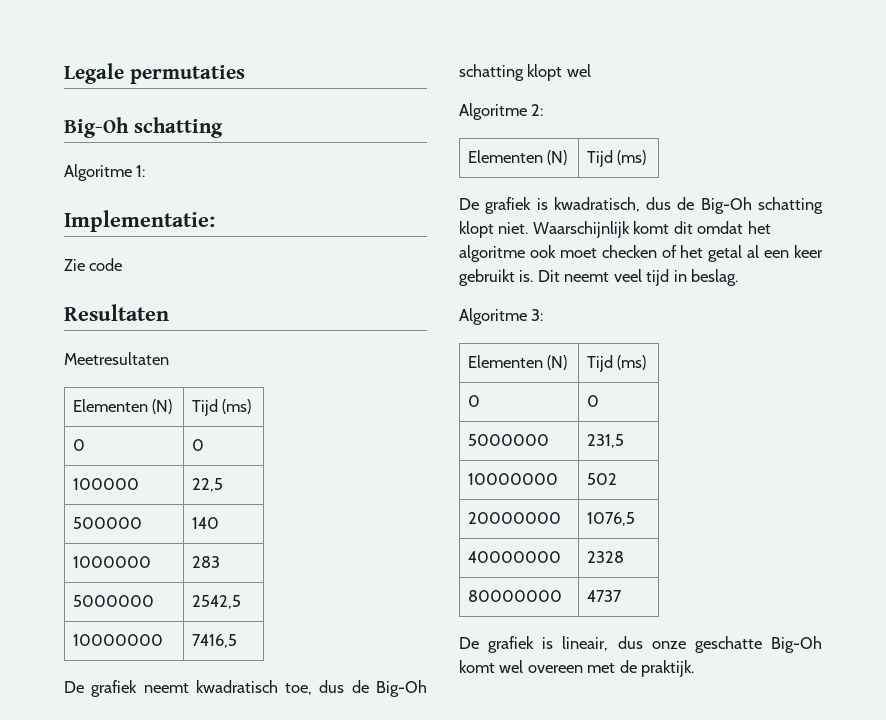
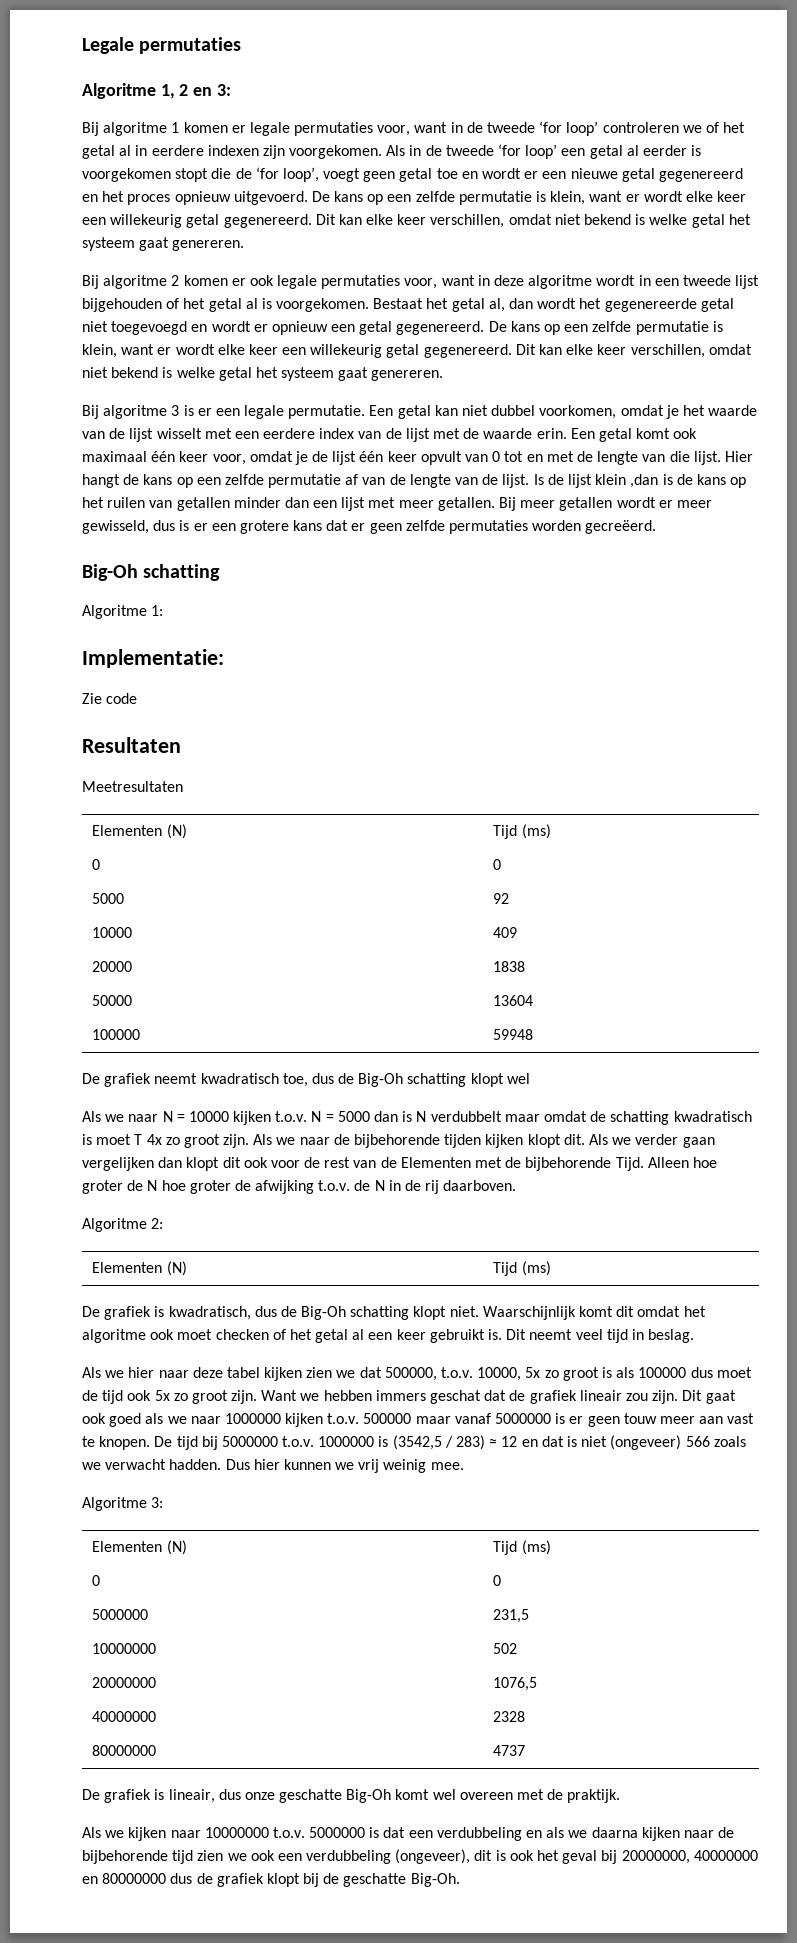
(245, 74) none -> [82,83,231,99] [82,121,746,136] [82,144,702,159] [82,167,743,182] [82,191,747,205] [82,214,751,228] [82,237,245,251] [82,275,760,289] [82,298,734,312] [82,321,723,335] [82,344,752,358] [82,367,444,381] [82,405,758,419] [82,428,698,442] [82,451,753,465] [82,474,747,488] [82,497,712,511] [82,520,657,534] // Algoritme 1, 2 en 3: // Bij algoritme 1 komen er legale permutaties voor, want in de tweede ‘for loop’ controleren we of het getal al in eerdere indexen zijn voorgekomen. Als in de tweede ‘for loop’ een getal al eerder is voorgekomen stopt die de ‘for loop’, voegt geen getal toe en wordt er een nieuwe getal gegenereerd en het proces opnieuw uitgevoerd. De kans op een zelfde permutatie is klein, want er wordt elke keer een willekeurig getal gegenereerd. Dit kan elke keer verschillen, omdat niet bekend is welke getal het systeem gaat genereren. // Bij algoritme 2 komen er ook legale permutaties voor, want in deze algoritme wordt in een tweede lijst bijgehouden of het getal al is voorgekomen. Bestaat het getal al, dan wordt het gegenereerde getal niet toegevoegd en wordt er opnieuw een getal gegenereerd. De kans op een zelfde permutatie is klein, want er wordt elke keer een willekeurig getal gegenereerd. Dit kan elke keer verschillen, omdat niet bekend is welke getal het systeem gaat genereren. // Bij algoritme 3 is er een legale permutatie. Een getal kan niet dubbel voorkomen, omdat je het waarde van de lijst wisselt met een eerdere index van de lijst met de waarde erin. Een getal komt ook maximaal één keer voor, omdat je de lijst één keer opvult van 0 tot en met de lengte van die lijst. Hier hangt de kans op een zelfde permutatie af van de lengte van de lijst. Is de lijst klein ,dan is de kans op het ruilen van getallen minder dan een lijst met meer getallen. Bij meer getallen wordt er meer gewisseld, dus is er een grotere kans dat er geen zelfde permutaties worden gecreëerd.
[72,478,139,490] [191,478,223,492] [72,517,142,529] [191,517,219,529] [72,556,151,568] [191,556,220,568] [72,595,154,607] [191,595,241,609] [72,634,163,646] [191,634,237,648] 100000 | 22,5 // 500000 | 140 // 1000000 | 283 // 5000000 | 2542,5 // 10000000 | 7416,5 -> [92,893,125,904] [493,893,510,904] [92,927,133,938] [493,927,518,938] [92,961,133,972] [493,961,526,972] [92,995,133,1006] [493,995,534,1006] [92,1029,141,1040] [493,1029,534,1040] 5000 | 92 // 10000 | 409 // 20000 | 1838 // 50000 | 13604 // 100000 | 59948
(591, 70) none -> [82,1111,752,1125] [82,1134,715,1148] [82,1157,717,1171] [82,1180,517,1194] // Als we naar N = 10000 kijken t.o.v. N = 5000 dan is N verdubbelt maar omdat de schatting kwadratisch is moet T 4x zo groot zijn. Als we naar de bijbehorende tijden kijken klopt dit. Als we verder gaan vergelijken dan klopt dit ook voor de rest van de Elementen met de bijbehorende Tijd. Alleen hoe groter de N hoe groter de afwijking t.o.v. de N in de rij daarboven.
(739, 277) none -> [82,1367,752,1381] [82,1390,736,1404] [82,1413,755,1427] [82,1435,746,1450] [82,1459,464,1473] // Als we hier naar deze tabel kijken zien we dat 500000, t.o.v. 10000, 5x zo groot is als 100000 dus moet de tijd ook 5x zo groot zijn. Want we hebben immers geschat dat de grafiek lineair zou zijn. Dit gaat ook goed als we naar 1000000 kijken t.o.v. 500000 maar vanaf 5000000 is er geen touw meer aan vast te knopen. De tijd bij 5000000 t.o.v. 1000000 is (3542,5 / 283) ≈ 12 en dat is niet (ongeveer) 566 zoals we verwacht hadden. Dus hier kunnen we vrij weinig mee.
(695, 668) none -> [82,1827,735,1841] [82,1849,758,1864] [82,1873,460,1887] // Als we kijken naar 10000000 t.o.v. 5000000 is dat een verdubbeling en als we daarna kijken naar de bijbehorende tijd zien we ook een verdubbeling (ongeveer), dit is ook het geval bij 20000000, 40000000 en 80000000 dus de grafiek klopt bij de geschatte Big-Oh.

